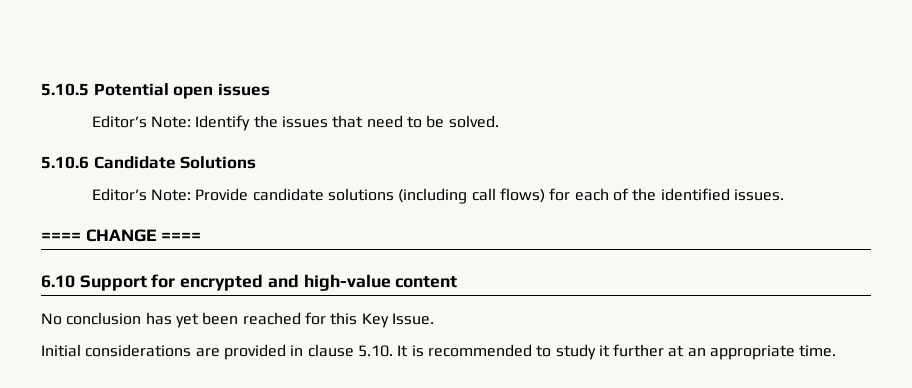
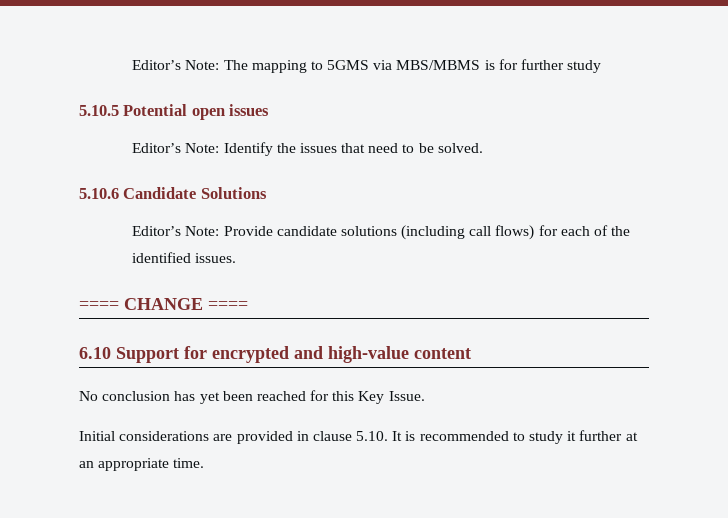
(41, 89) none -> [132,59,602,73] Editor’s Note: The mapping to 5GMS via MBS/MBMS is for further study //

